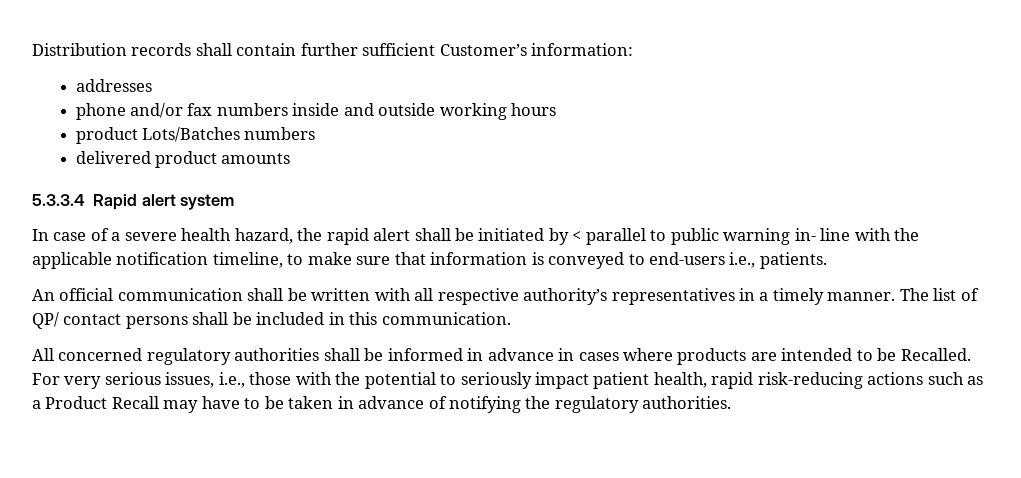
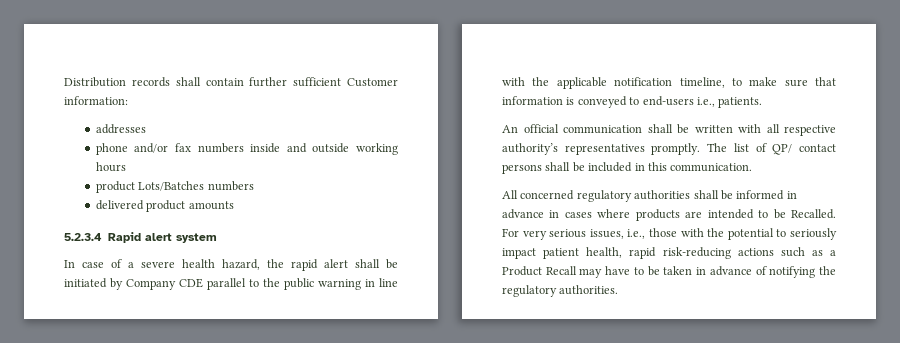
[439,44,527,56] Customer’s -> [347,78,398,87] Customer
[32,194,85,206] 5.3.3.4 -> [64,233,102,241] 5.2.3.4
[572,231,582,241] < -> [126,278,203,290] Company CDE
(667, 235) none -> [263,278,280,287] the
[794,228,816,241] in- -> [365,279,375,287] in
[739,288,896,305] in a timely manner. -> [651,143,701,155] promptly.

